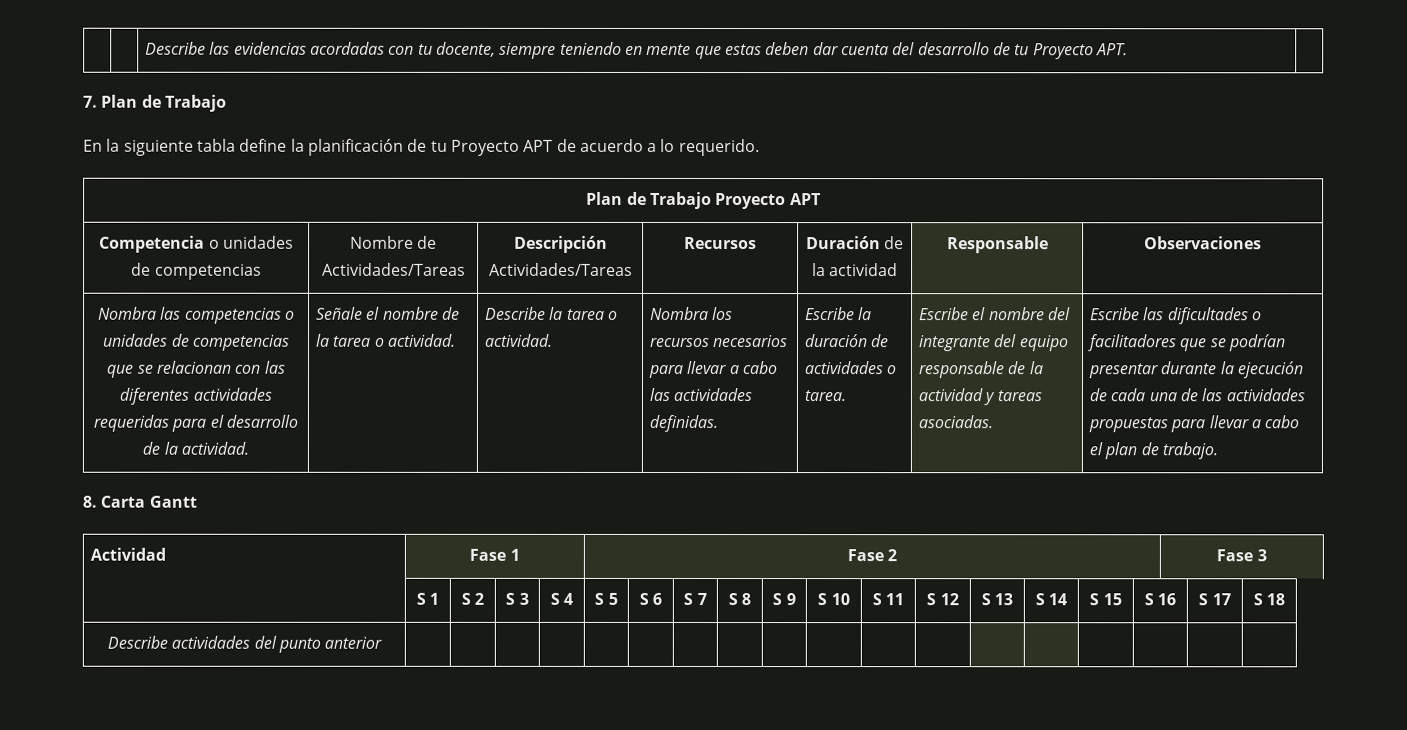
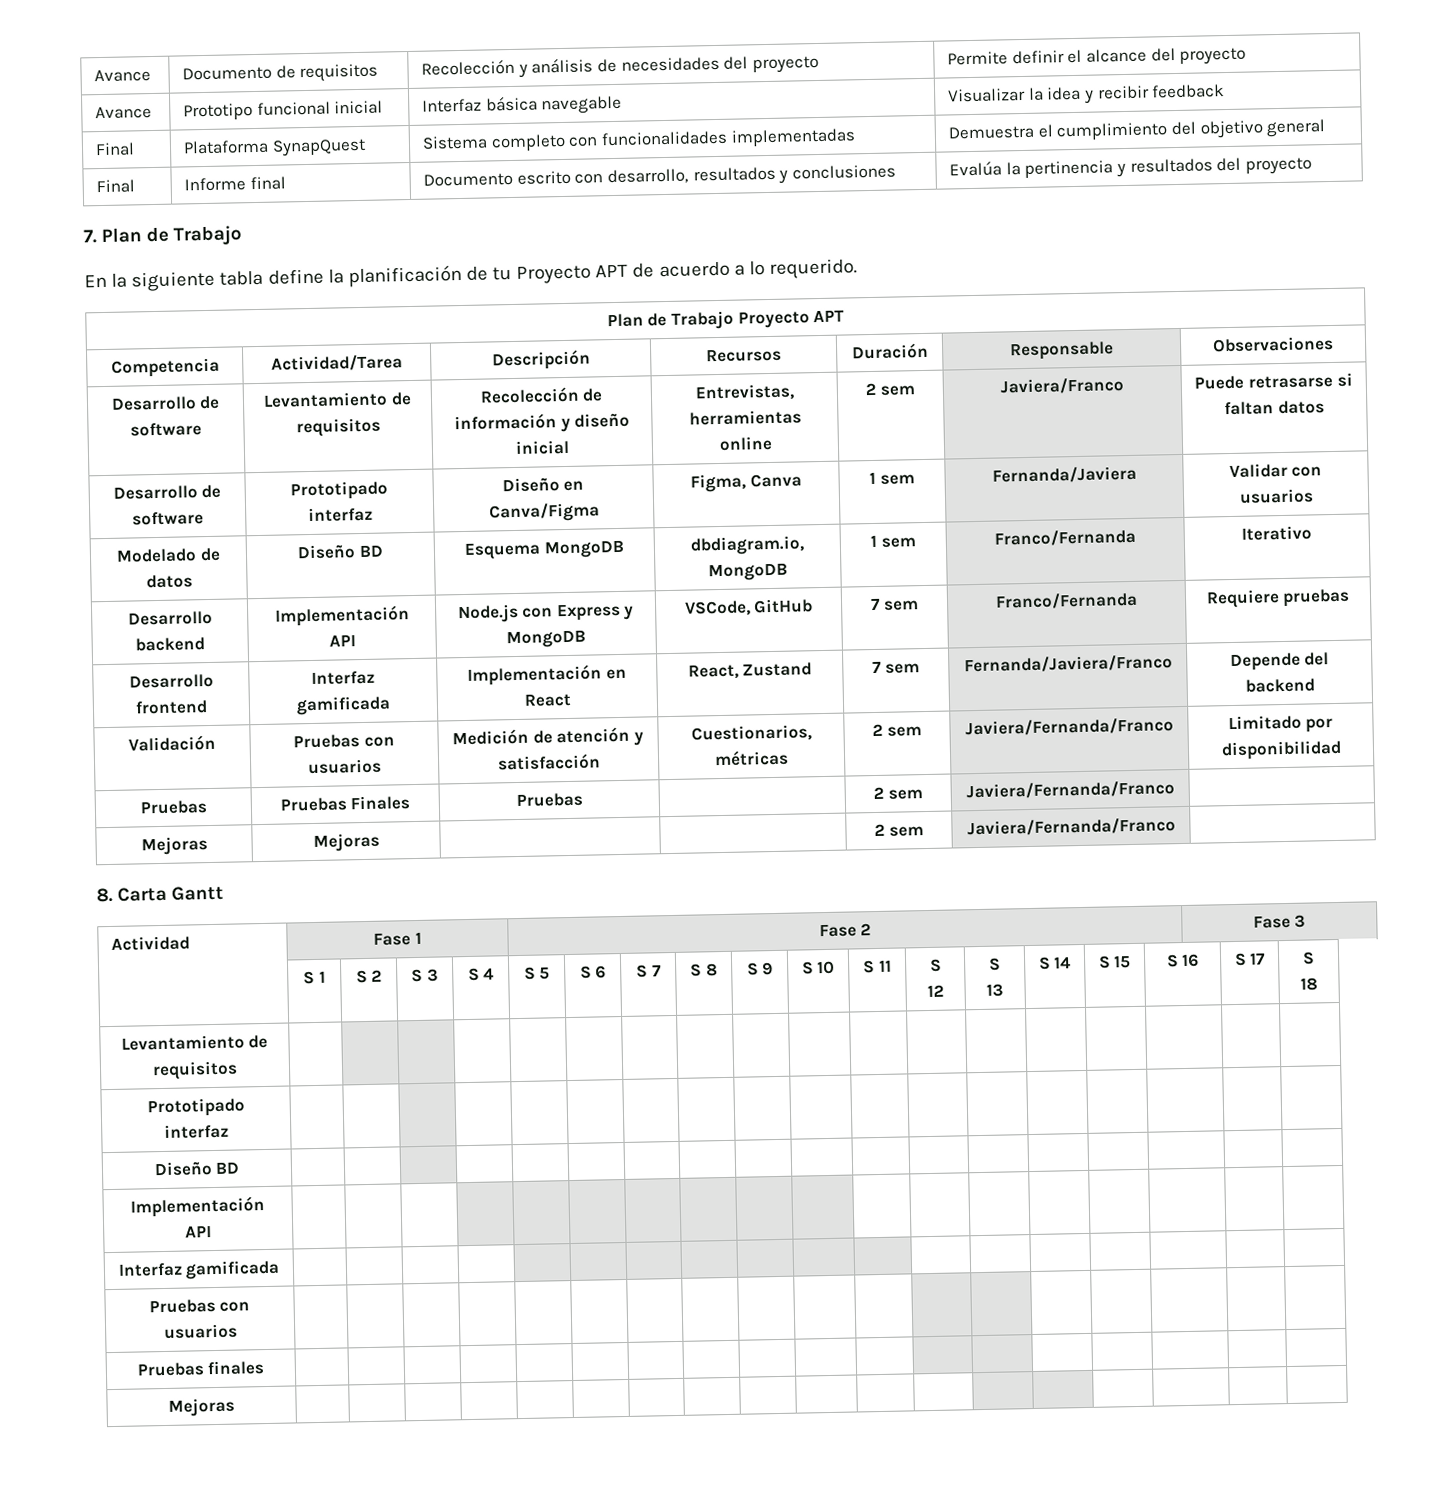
[145,41,1128,60] | | Describe las evidencias acordadas con tu docente, siempre teniendo en mente que estas deben dar cuenta del desarrollo de tu Proyecto APT. | -> [94,69,152,83] [182,63,379,83] [421,55,819,78] [947,47,1247,66] [95,106,153,120] [183,100,384,121] [422,95,623,115] [948,84,1226,104] [95,142,136,157] [183,138,366,157] [422,128,856,152] [948,119,1326,141] [96,179,136,194] [184,176,286,192] [423,164,896,187] [949,157,1312,178] Avance | Documento de requisitos | Recolección y análisis de necesidades del proyecto | Permite definir el alcance del proyecto // Avance | Prototipo funcional inicial | Interfaz básica navegable | Visualizar la idea y recibir feedback // Final | Plataforma SynapQuest | Sistema completo con funcionalidades implementadas | Demuestra el cumplimiento del objetivo general // Final | Informe final | Documento escrito con desarrollo, resultados y conclusiones | Evalúa la pertinencia y resultados del proyecto
[208,235,294,249] [131,262,262,280] [349,235,438,249] [321,262,466,276] o unidades de competencias | Nombre de Actividades/Tareas -> [271,354,403,372] | Actividad/Tarea
[488,262,633,276] Actividades/Tareas -> (591, 360) none
[884,236,905,250] [811,263,899,277] de la actividad -> (929, 351) none
[98,306,295,324] [103,333,290,351] [106,360,286,378] [119,387,272,405] [93,414,298,432] [142,441,249,455] [316,306,461,320] [316,333,457,347] [485,306,619,320] [485,333,554,347] [650,306,734,321] [650,335,789,348] [648,360,779,378] [649,387,753,402] [649,414,719,433] [805,307,873,321] [805,334,890,348] [804,361,897,375] [804,390,847,402] [919,307,1072,321] [919,334,1069,352] [918,361,1044,379] [918,388,1042,406] [918,415,994,429] [1090,307,1263,325] [1088,334,1287,352] [1088,361,1305,379] [1089,388,1305,402] [1088,415,1300,433] [1089,442,1219,460] Nombra las competencias o unidades de competencias que se relacionan con las diferentes actividades requeridas para el desarrollo de la actividad. | Señale el nombre de la tarea o actividad. | Describe la tarea o actividad. | Nombra los recursos necesarios para llevar a cabo las actividades definidas. | Escribe la duración de actividades o tarea. | Escribe el nombre del integrante del equipo responsable de la actividad y tareas asociadas. | Escribe las dificultades o facilitadores que se podrían presentar durante la ejecución de cada una de las actividades propuestas para llevar a cabo el plan de trabajo. -> [110,395,221,411] [130,422,202,437] [263,391,412,408] [295,417,381,438] [479,386,604,404] [453,412,631,433] [515,439,570,455] [694,383,795,402] [688,409,802,426] [718,435,773,451] [865,382,915,396] [1000,377,1124,395] [1194,372,1353,390] [1224,400,1325,416] [112,484,222,500] [132,511,204,526] [290,480,388,501] [307,506,373,523] [501,477,585,493] [488,502,600,523] [690,473,802,493] [869,471,915,485] [991,465,1137,484] [1228,462,1323,479] [1238,488,1314,504] [116,547,221,563] [145,574,193,589] [297,544,384,560] [464,539,625,560] [690,535,805,556] [708,562,788,582] [870,534,916,548] [994,528,1136,547] [1241,525,1312,541] [127,610,213,626] [135,637,205,652] [274,605,410,627] [328,634,356,647] [457,602,635,624] [506,629,586,649] [683,598,814,617] [870,597,919,611] [995,591,1138,610] [1205,588,1351,609] [128,673,214,689] [135,700,208,715] [311,670,375,685] [296,695,391,716] [467,664,627,686] [523,692,571,707] [687,662,813,680] [872,660,920,674] [963,654,1173,674] [1229,652,1330,672] [1244,678,1315,693] [128,734,216,752] [293,734,395,749] [308,758,382,775] [452,726,644,746] [496,753,601,771] [690,724,812,743] [714,749,789,767] [872,723,922,737] [964,717,1174,737] [1227,714,1334,733] [1220,739,1342,761] [139,800,208,815] [279,795,411,812] [515,792,583,808] [873,786,923,800] [965,780,1175,800] [140,836,208,856] [312,832,380,853] [874,823,924,837] [966,817,1176,837] Desarrollo de software | Levantamiento de requisitos | Recolección de información y diseño inicial | Entrevistas, herramientas online | 2 sem | Javiera/Franco | Puede retrasarse si faltan datos // Desarrollo de software | Prototipado interfaz | Diseño en Canva/Figma | Figma, Canva | 1 sem | Fernanda/Javiera | Validar con usuarios // Modelado de datos | Diseño BD | Esquema MongoDB | dbdiagram.io, MongoDB | 1 sem | Franco/Fernanda | Iterativo // Desarrollo backend | Implementación API | Node.js con Express y MongoDB | VSCode, GitHub | 7 sem | Franco/Fernanda | Requiere pruebas // Desarrollo frontend | Interfaz gamificada | Implementación en React | React, Zustand | 7 sem | Fernanda/Javiera/Franco | Depende del backend // Validación | Pruebas con usuarios | Medición de atención y satisfacción | Cuestionarios, métricas | 2 sem | Javiera/Fernanda/Franco | Limitado por disponibilidad // Pruebas | Pruebas Finales | Pruebas | | 2 sem | Javiera/Fernanda/Franco | // Mejoras | Mejoras | | | 2 sem | Javiera/Fernanda/Franco |
[106,635,383,653] Describe actividades del punto anterior -> [120,1034,269,1051] [152,1060,238,1081] [146,1097,245,1118] [164,1123,229,1139] [153,1161,241,1177] [130,1196,265,1218] [185,1225,212,1238] [117,1259,281,1280] [148,1298,251,1314] [163,1323,238,1340] [136,1360,265,1377] [168,1397,235,1417] Levantamiento de requisitos | | | | | | | | | | | | | | | | | | // Prototipado interfaz | | | | | | | | | | | | | | | | | | // Diseño BD | | | | | | | | | | | | | | | | | | // Implementación API | | | | | | | | | | | | | | | | | | // Interfaz gamificada | | | | | | | | | | | | | | | | | | // Pruebas con usuarios | | | | | | | | | | | | | | | | | | // Pruebas finales | | | | | | | | | | | | | | | | | | // Mejoras

